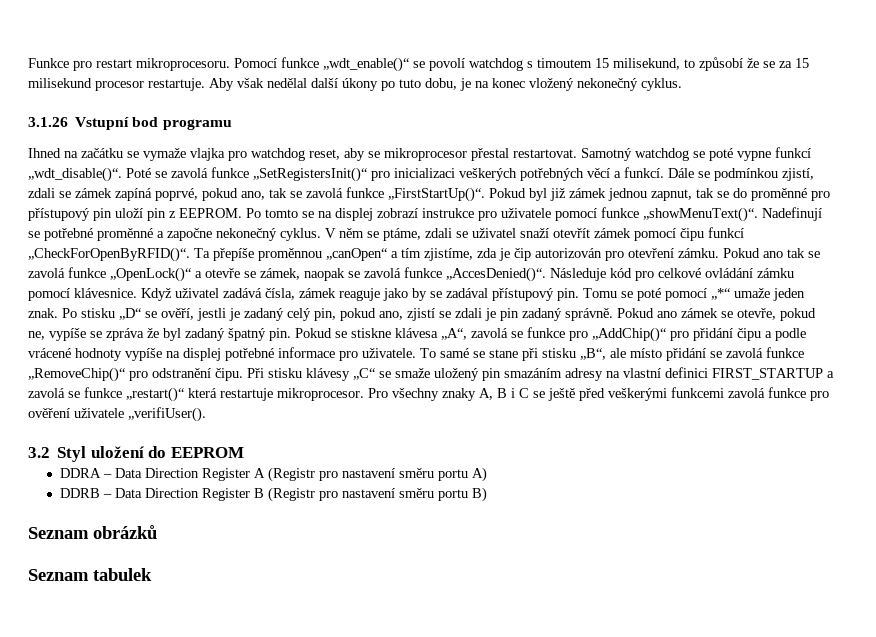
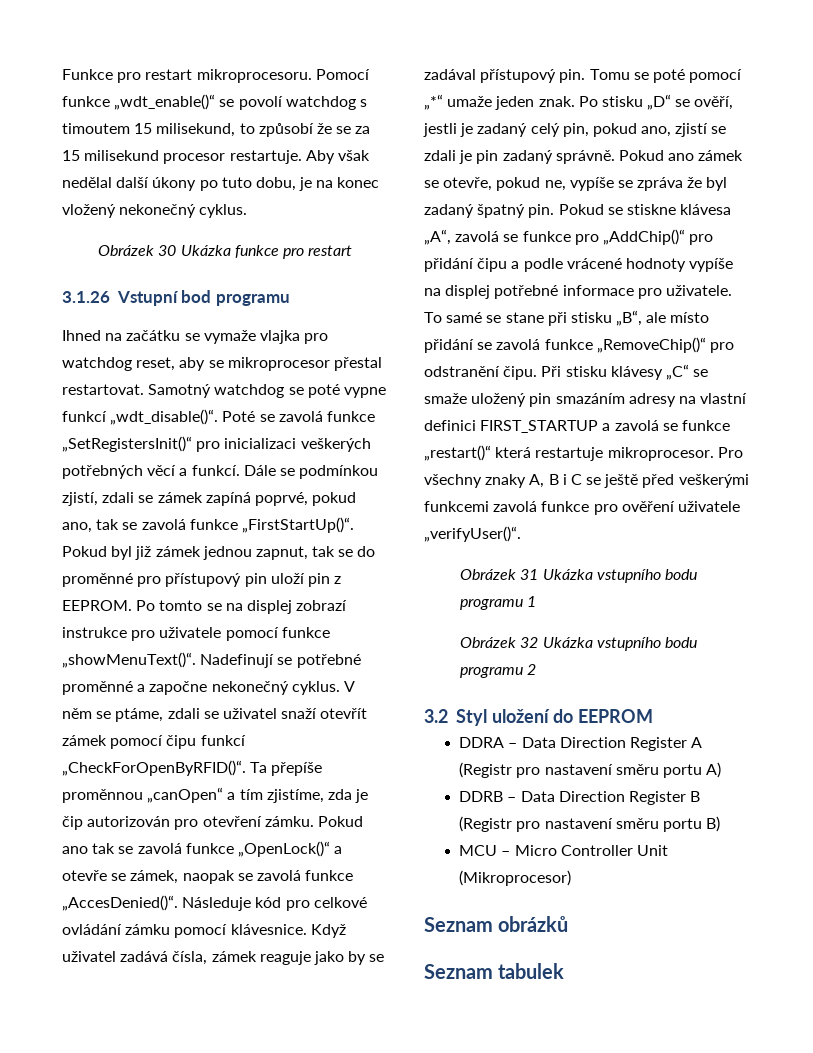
(682, 84) none -> [98,245,353,259] // Obrázek 30 Ukázka funkce pro restart
[128,407,206,422] „verifiUser(). -> [424,526,521,542] [460,569,697,583] [460,596,537,610] [460,637,697,651] [460,664,537,678] „verifyUser()“. // Obrázek 31 Ukázka vstupního bodu programu 1 // Obrázek 32 Ukázka vstupního bodu programu 2
(488, 494) none -> [459,845,668,856] [459,870,572,886] // MCU – Micro Controller Unit (Mikroprocesor)

